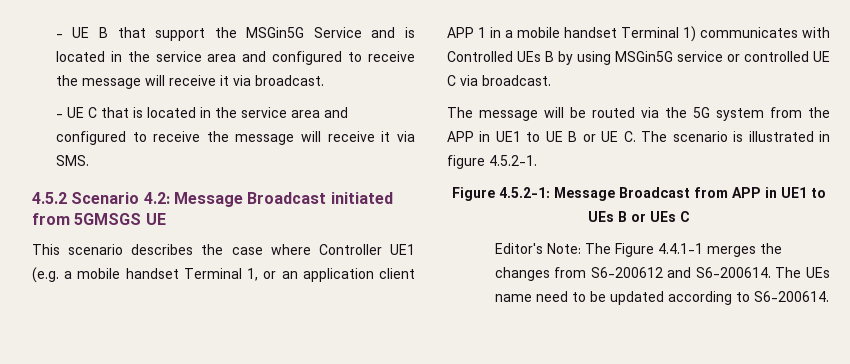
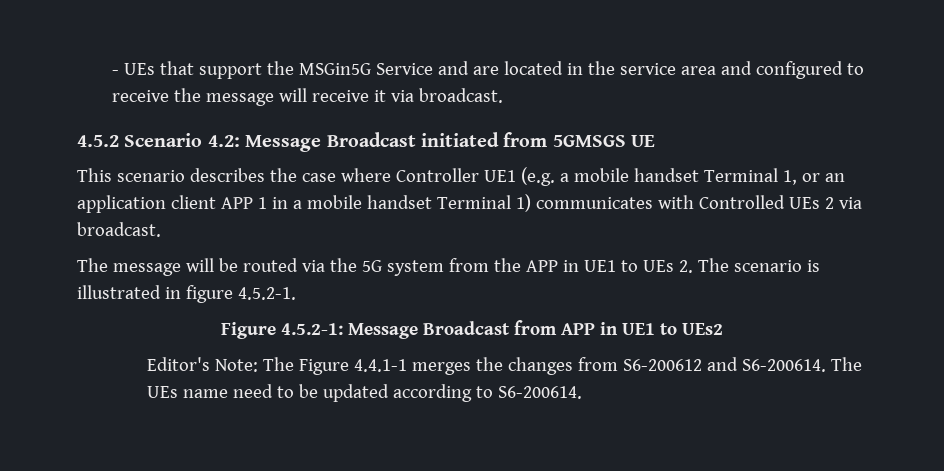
[55,27,109,38] - UE B -> [111,63,155,75] - UEs
[405,27,416,38] is -> [472,66,499,75] are
[55,107,348,118] [55,131,415,145] [55,155,89,166] // - UE C that is located in the service area and configured to receive the message will receive it via SMS. -> (503, 95) none
[545,51,830,65] [447,75,456,86] B by using MSGin5G service or controlled UE C -> [824,197,834,209] 2
[545,131,636,142] UE B or UE C. -> [642,260,693,273] UEs 2.
[587,211,690,222] UEs B or UEs C -> [681,323,723,335] UEs2

